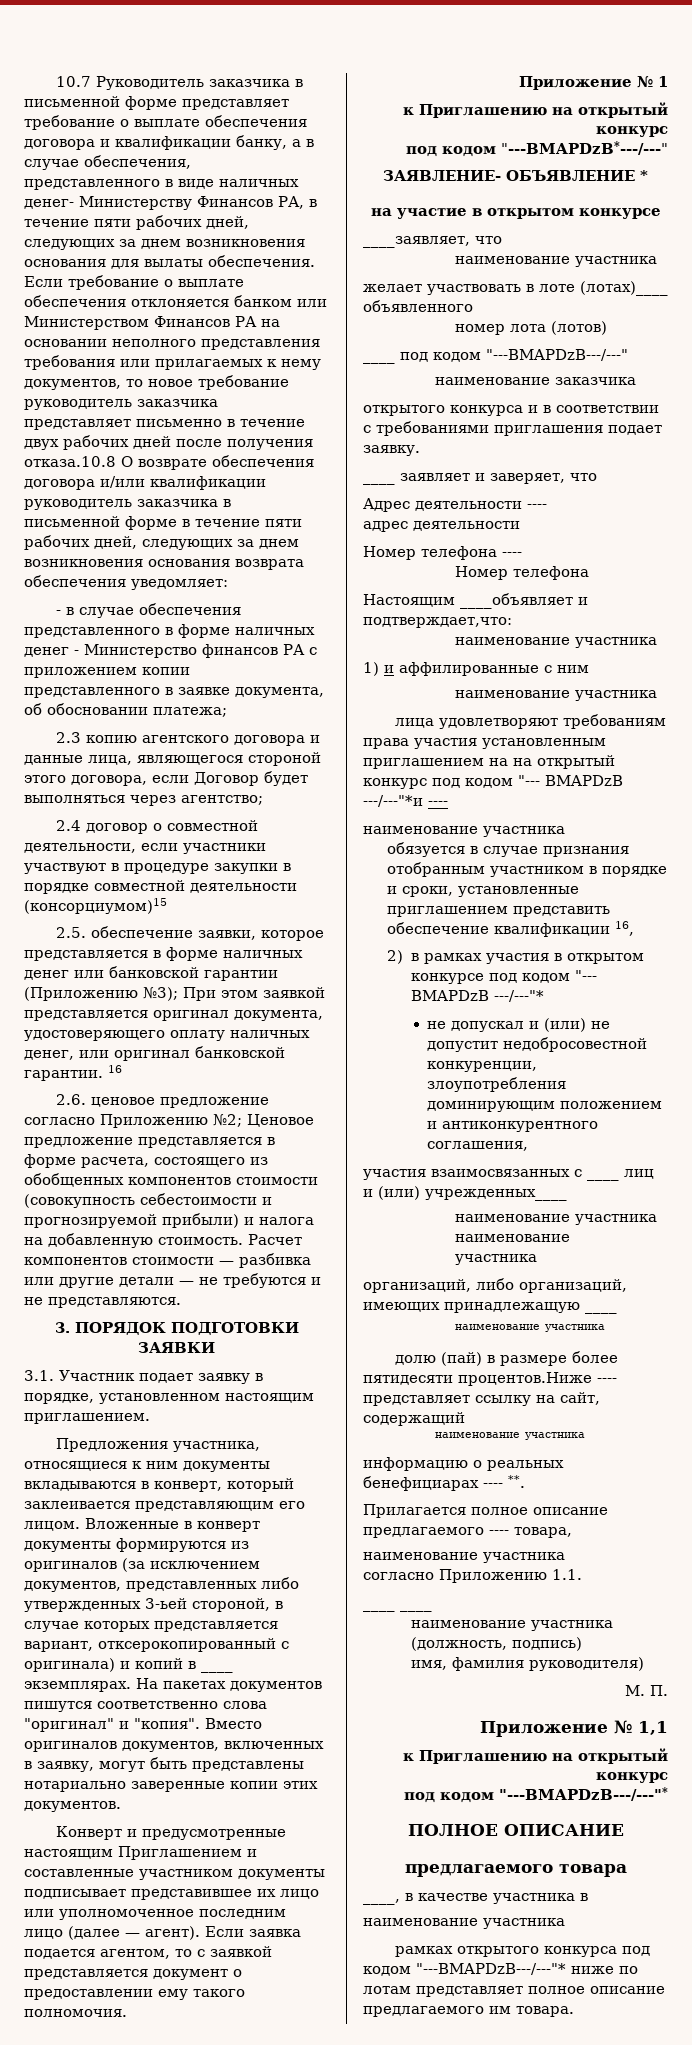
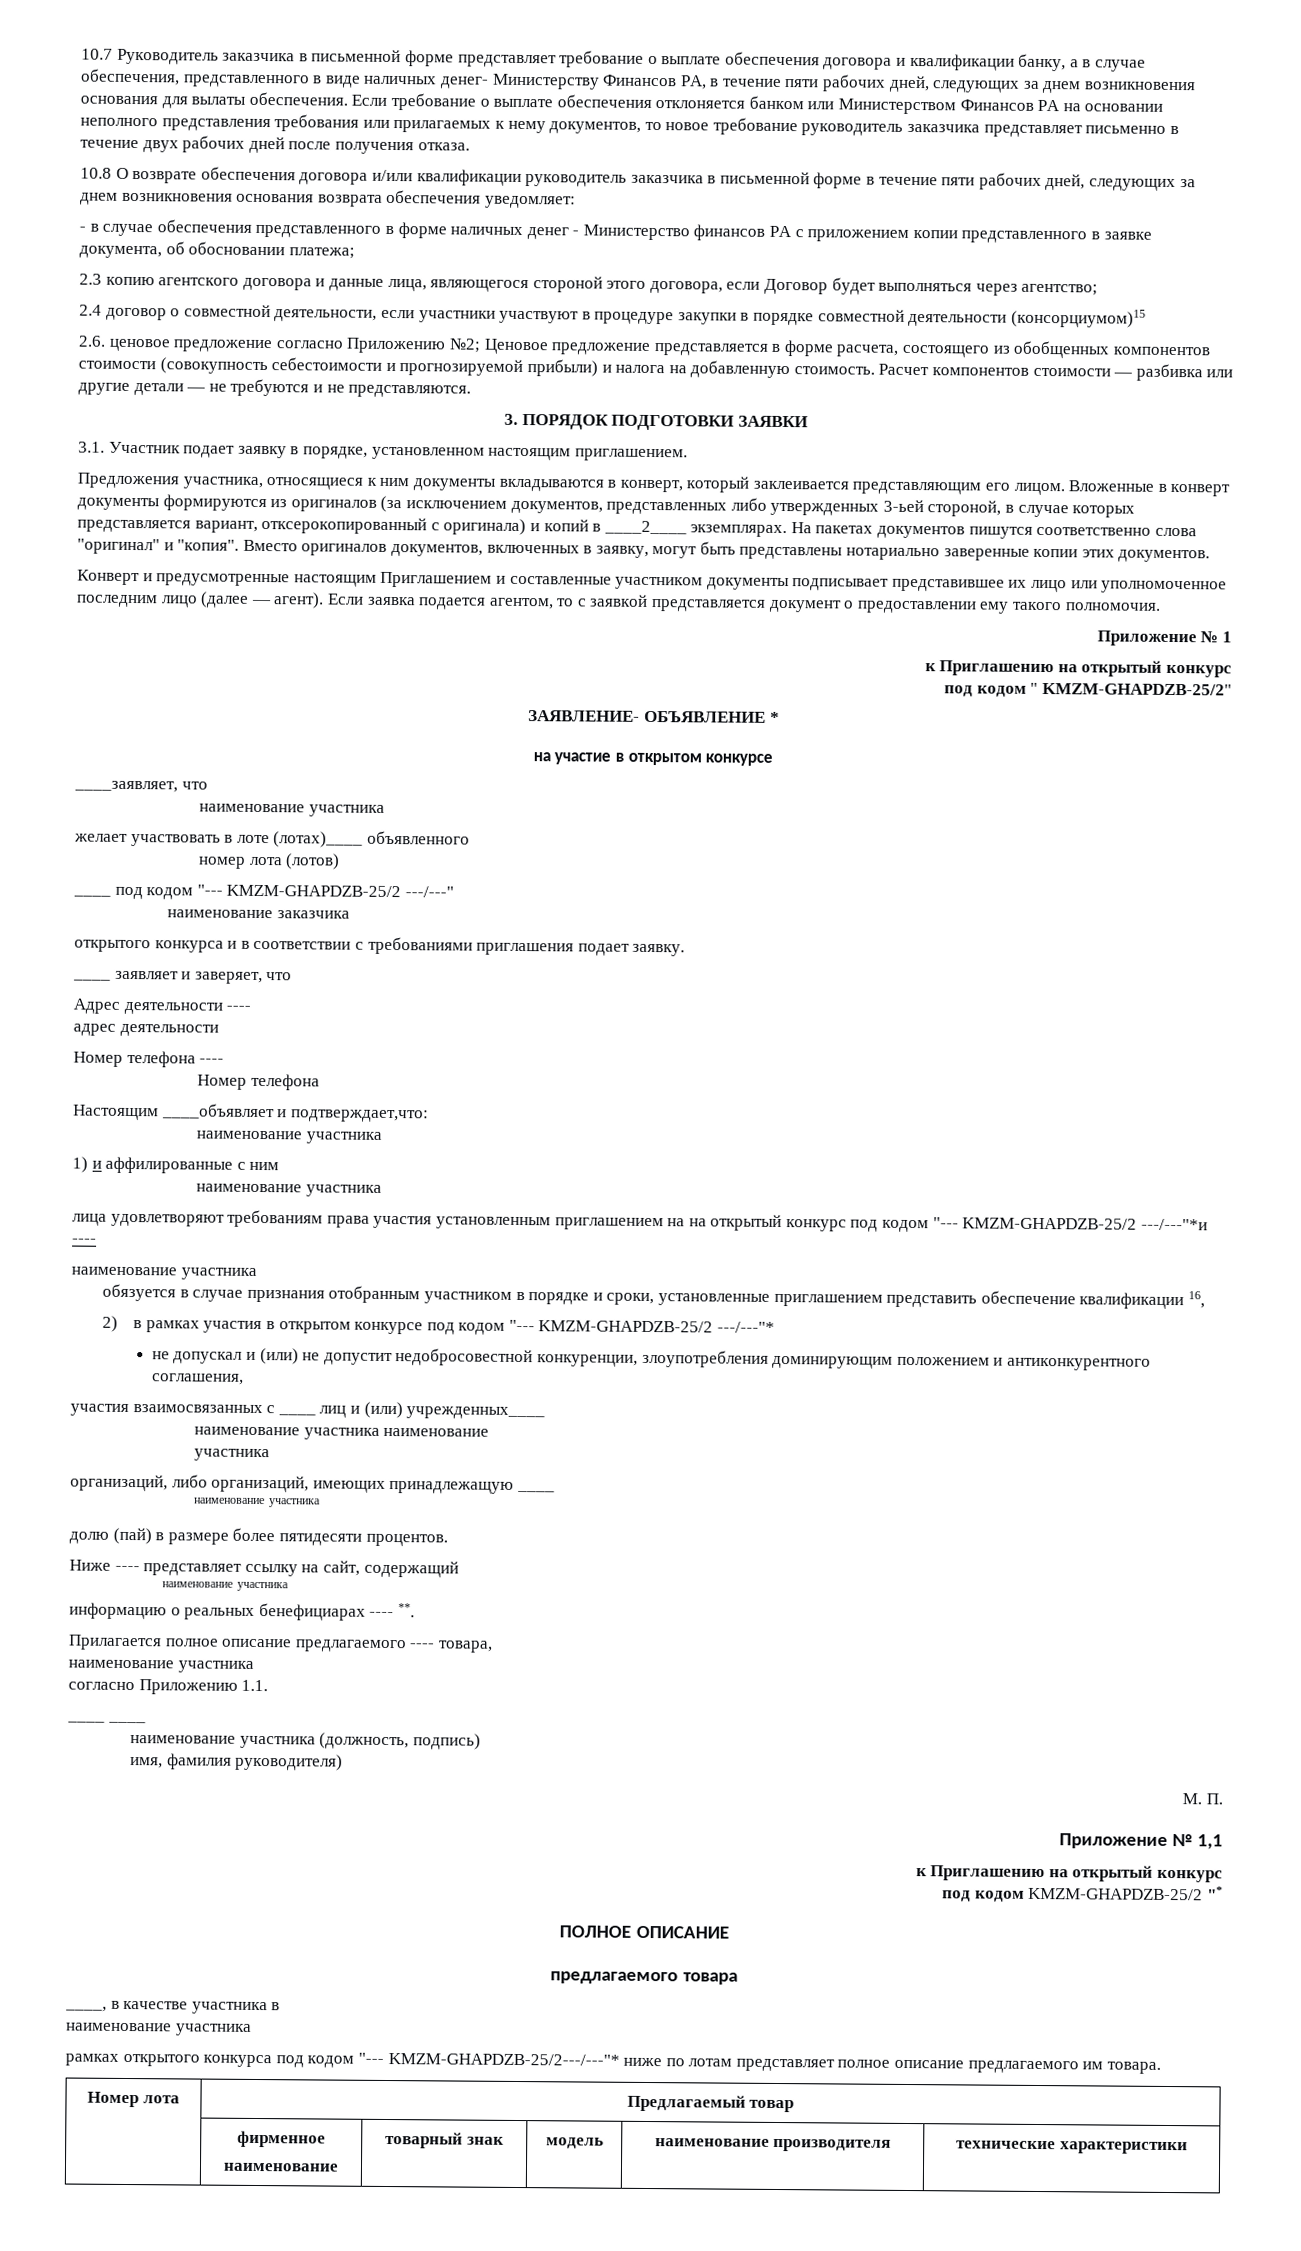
[24,456,116,467] отказа.10.8 -> [417,142,470,151] [80,167,112,179] отказа. // 10.8
[56,926,325,941] [24,947,303,961] [24,966,278,981] [24,987,325,1001] [24,1010,323,1021] [24,1030,310,1041] [24,1046,285,1061] [24,1065,122,1081] // 2.5. обеспечение заявки, которое представляется в форме наличных денег или банковской гарантии (Приложению №3); При этом заявкой представляется оригинал документа, удостоверяющего оплату наличных денег, или оригинал банковской гарантии. 16 -> (1146, 318) none
[201,1669,233,1673] ____ -> [603,520,687,535] ____2____
[501,141,668,155] "---BMAPDzB*---/---" -> [1030,682,1232,696] " KMZM-GHAPDZB-25/2"
[486,349,628,361] "---BMAPDzB---/---" -> [196,884,454,898] "--- KMZM-GHAPDZB-25/2 ---/---"
[545,775,623,786] BMAPDzB -> [962,1217,1138,1230] KMZM-GHAPDZB-25/2
[410,990,489,1001] BMAPDzB -> [538,1320,714,1333] KMZM-GHAPDZB-25/2
[458,1372,592,1386] процентов.Ниже -> [365,1533,448,1547] [69,1559,111,1571] процентов. // Ниже
[499,1787,668,1801] "---BMAPDzB---/---"* -> [1028,1886,1223,1901] KMZM-GHAPDZB-25/2 "*
[416,1963,566,1975] "---BMAPDzB---/---"* -> [357,2052,620,2066] "--- KMZM-GHAPDZB-25/2---/---"*
(574, 2011) none -> [87,2091,180,2108] [626,2094,795,2113] [237,2130,326,2148] [223,2162,339,2172] [385,2131,504,2149] [545,2137,604,2149] [654,2138,892,2152] [956,2140,1188,2155] // Номер лота | Предлагаемый товар // | фирменное // наименование | товарный знак | модель | наименование производителя | технические характеристики

